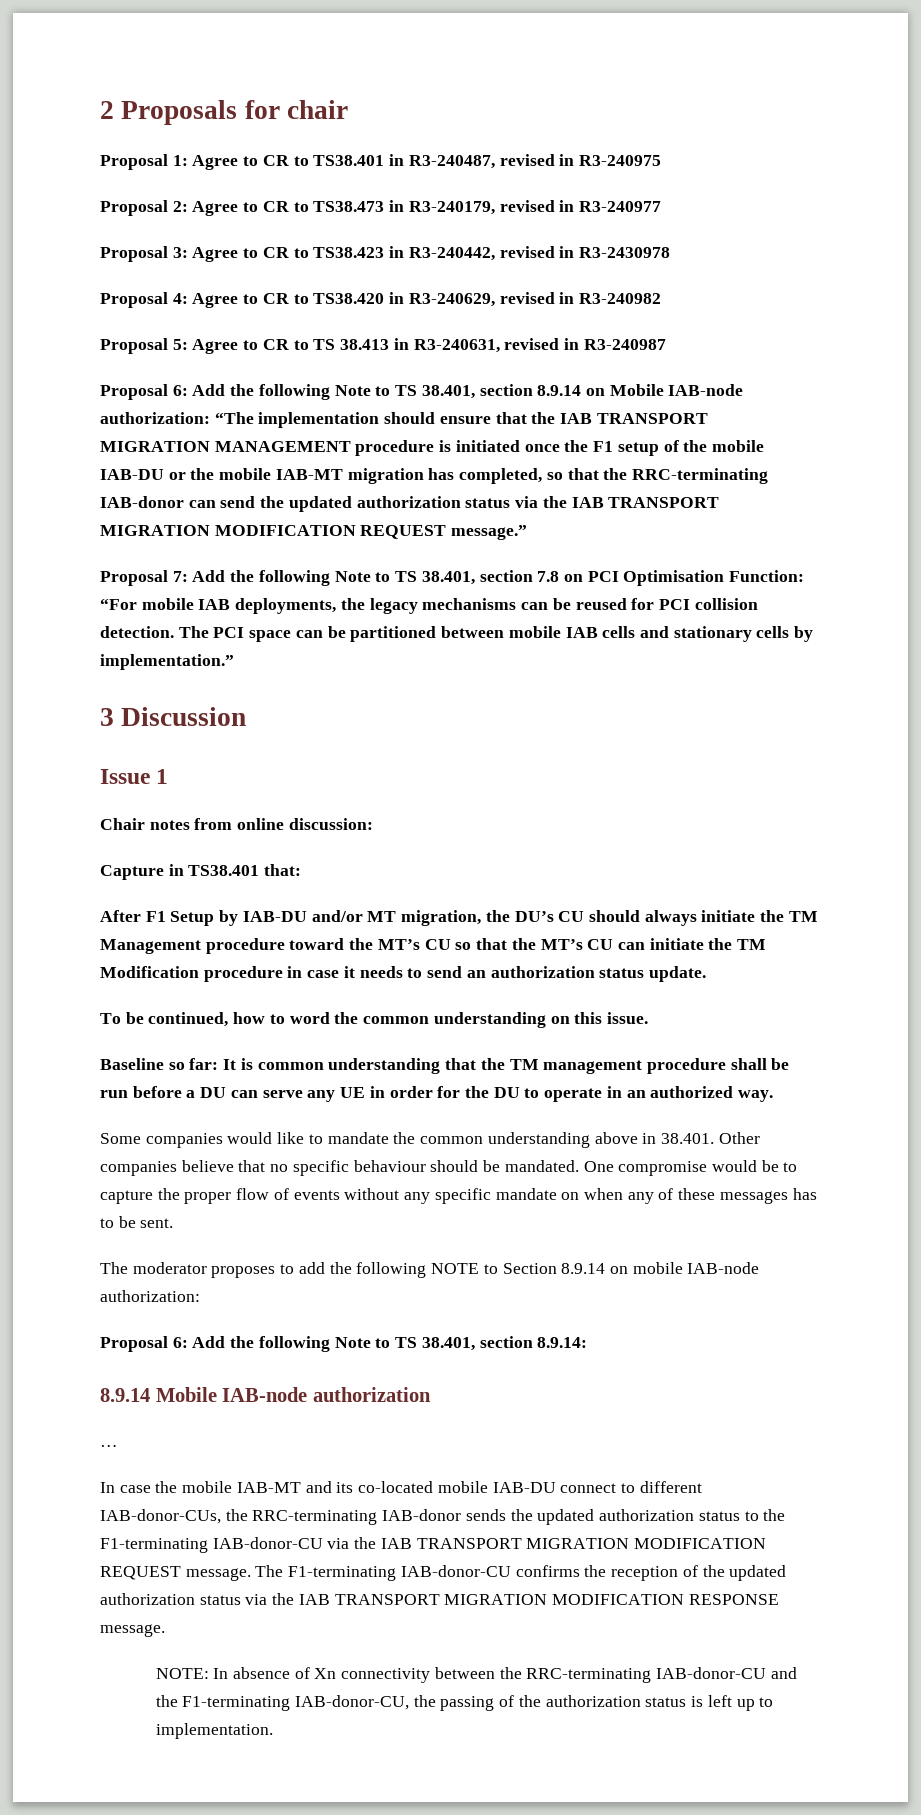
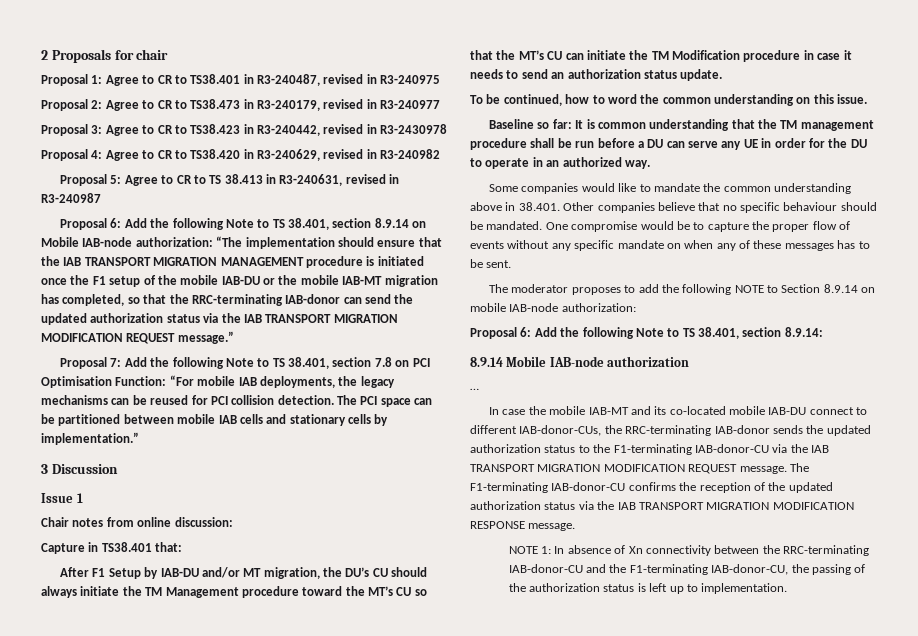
[155,1668,209,1679] NOTE: -> [508,546,552,554] NOTE 1:

